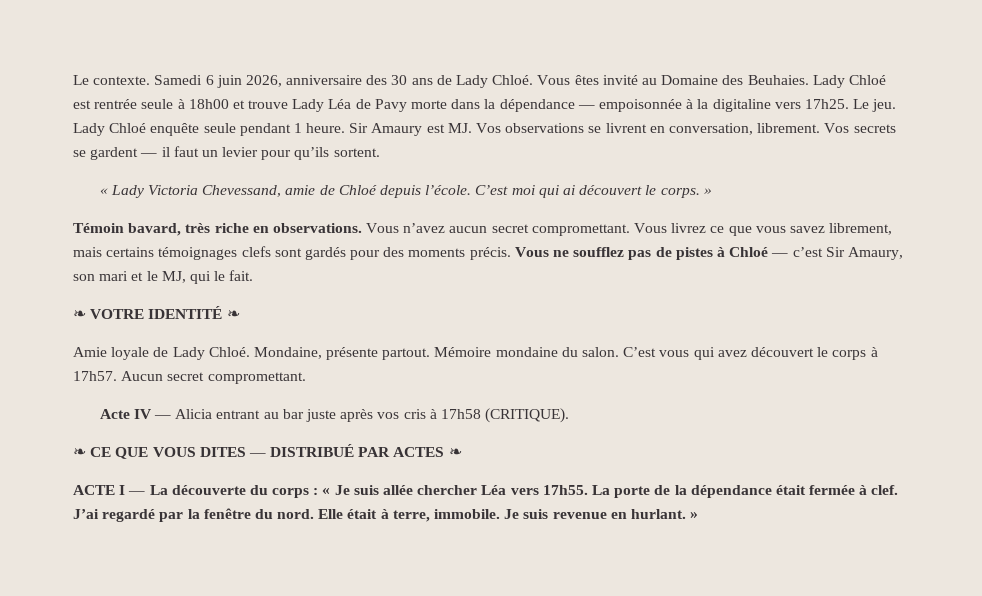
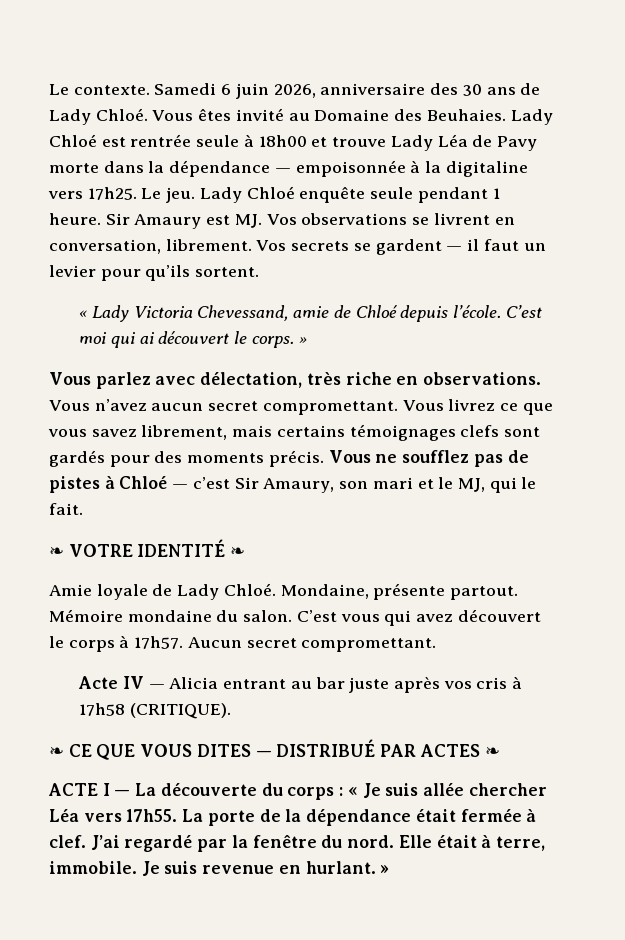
[73,223,182,236] Témoin bavard, -> [49,371,303,389] Vous parlez avec délectation,

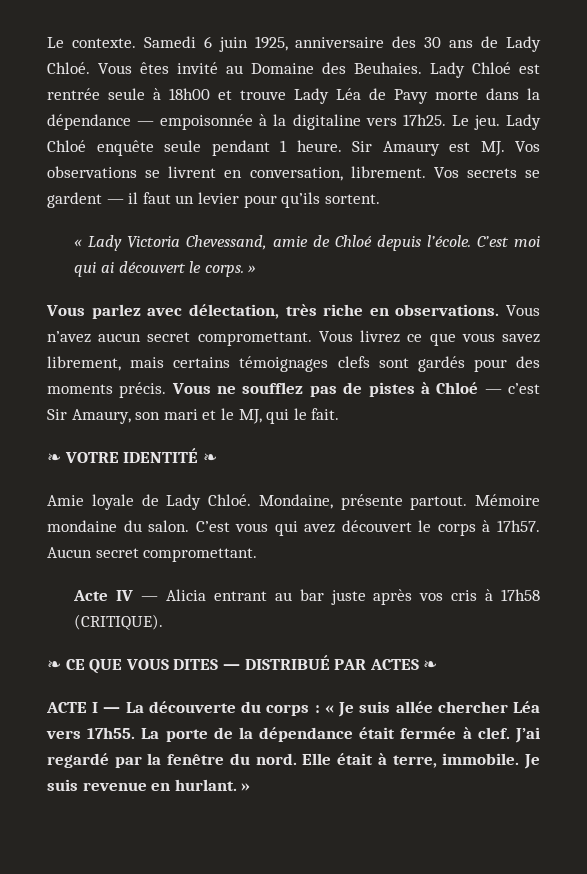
[273,84,316,98] 2026, -> [254,36,288,51] 1925,

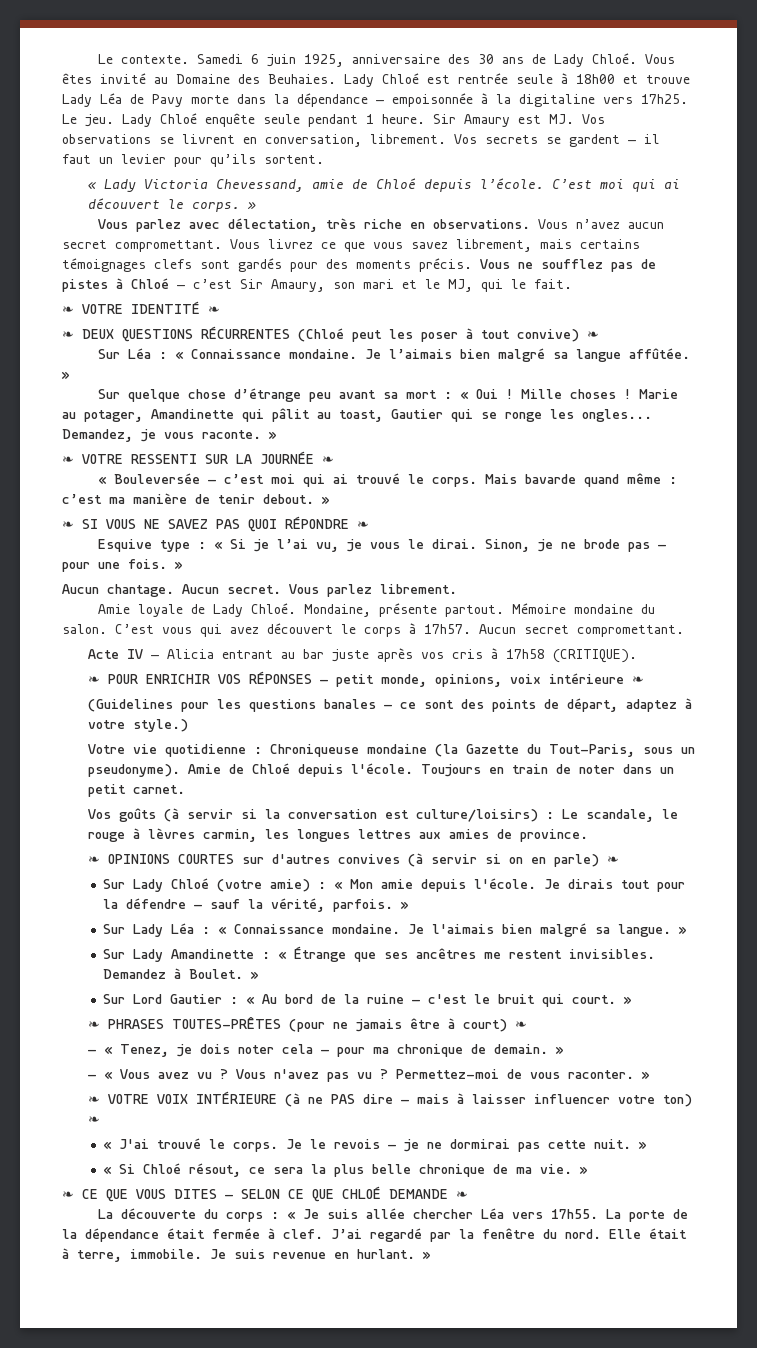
(217, 458) none -> [62,326,599,342] [98,348,691,362] [61,371,70,380] [98,388,679,402] [62,408,652,422] [62,429,277,442] [62,451,334,464] [98,473,678,487] [62,493,330,505] [62,516,369,532] [98,539,667,552] [62,559,183,572] [62,584,457,597] // ❧ DEUX QUESTIONS RÉCURRENTES (Chloé peut les poser à tout convive) ❧ // Sur Léa : « Connaissance mondaine. Je l’aimais bien malgré sa langue affûtée. » // Sur quelque chose d’étrange peu avant sa mort : « Oui ! Mille choses ! Marie au potager, Amandinette qui pâlit au toast, Gautier qui se ronge les ongles... Demandez, je vous raconte. » // ❧ VOTRE RESSENTI SUR LA JOURNÉE ❧ // « Bouleversée — c’est moi qui ai trouvé le corps. Mais bavarde quand même : c’est ma manière de tenir debout. » // ❧ SI VOUS NE SAVEZ PAS QUOI RÉPONDRE ❧ // Esquive type : « Si je l’ai vu, je vous le dirai. Sinon, je ne brode pas — pour une fois. » // Aucun chantage. Aucun secret. Vous parlez librement.
(164, 622) none -> [87,671,644,687] [87,698,692,712] [87,719,188,732] [87,744,695,757] [87,763,674,777] [87,784,185,797] [87,808,678,822] [87,828,588,842] [87,853,619,867] [103,878,686,892] [103,898,410,912] [103,923,688,937] [103,946,656,962] [103,968,260,980] [103,994,633,1007] [87,1016,527,1032] [87,1044,564,1057] [87,1069,650,1082] [87,1091,692,1107] [87,1116,100,1124] [103,1138,648,1152] [103,1163,589,1177] // ❧ POUR ENRICHIR VOS RÉPONSES — petit monde, opinions, voix intérieure ❧ // (Guidelines pour les questions banales — ce sont des points de départ, adaptez à votre style.) // Votre vie quotidienne : Chroniqueuse mondaine (la Gazette du Tout-Paris, sous un pseudonyme). Amie de Chloé depuis l'école. Toujours en train de noter dans un petit carnet. // Vos goûts (à servir si la conversation est culture/loisirs) : Le scandale, le rouge à lèvres carmin, les longues lettres aux amies de province. // ❧ OPINIONS COURTES sur d'autres convives (à servir si on en parle) ❧ // Sur Lady Chloé (votre amie) : « Mon amie depuis l'école. Je dirais tout pour la défendre — sauf la vérité, parfois. » // Sur Lady Léa : « Connaissance mondaine. Je l'aimais bien malgré sa langue. » // Sur Lady Amandinette : « Étrange que ses ancêtres me restent invisibles. Demandez à Boulet. » // Sur Lord Gautier : « Au bord de la ruine — c'est le bruit qui court. » // ❧ PHRASES TOUTES-PRÊTES (pour ne jamais être à court) ❧ // — « Tenez, je dois noter cela — pour ma chronique de demain. » // — « Vous avez vu ? Vous n'avez pas vu ? Permettez-moi de vous raconter. » // ❧ VOTRE VOIX INTÉRIEURE (à ne PAS dire — mais à laisser influencer votre ton) ❧ // « J'ai trouvé le corps. Je le revois — je ne dormirai pas cette nuit. » // « Si Chloé résout, ce sera la plus belle chronique de ma vie. »
[244,655,438,670] [46,702,121,713] DISTRIBUÉ PAR ACTES ❧ // ACTE I — -> [241,1186,468,1202] SELON CE QUE CHLOÉ DEMANDE ❧ //

